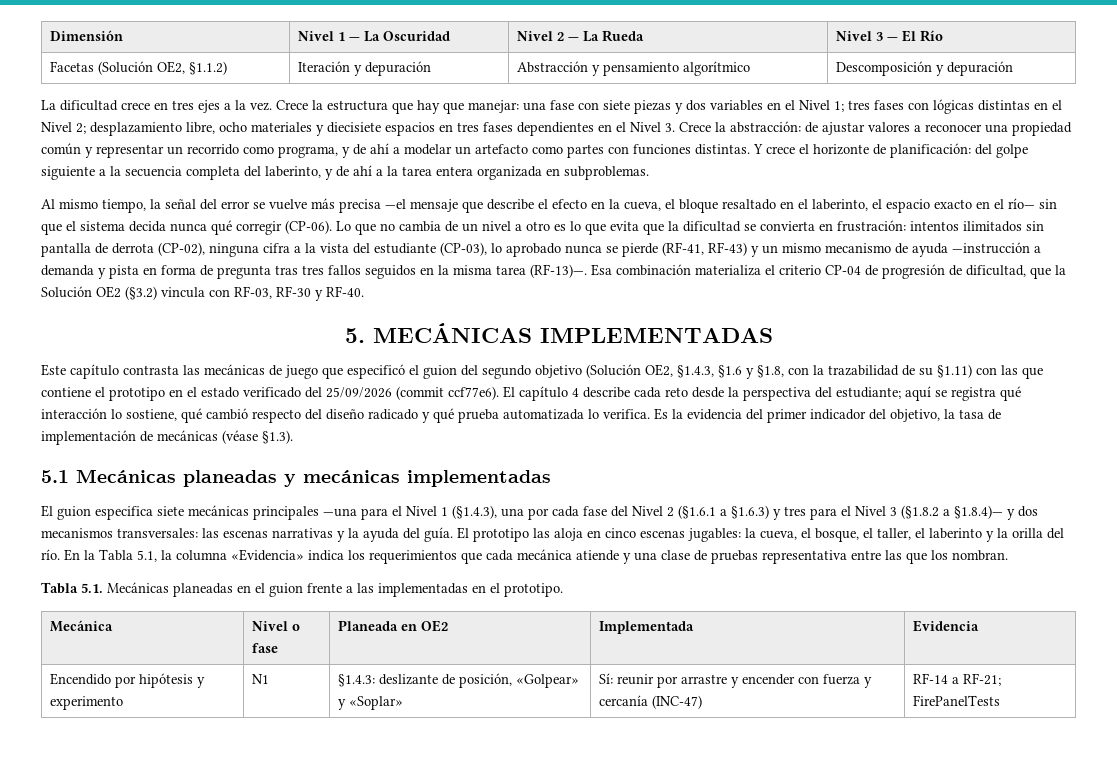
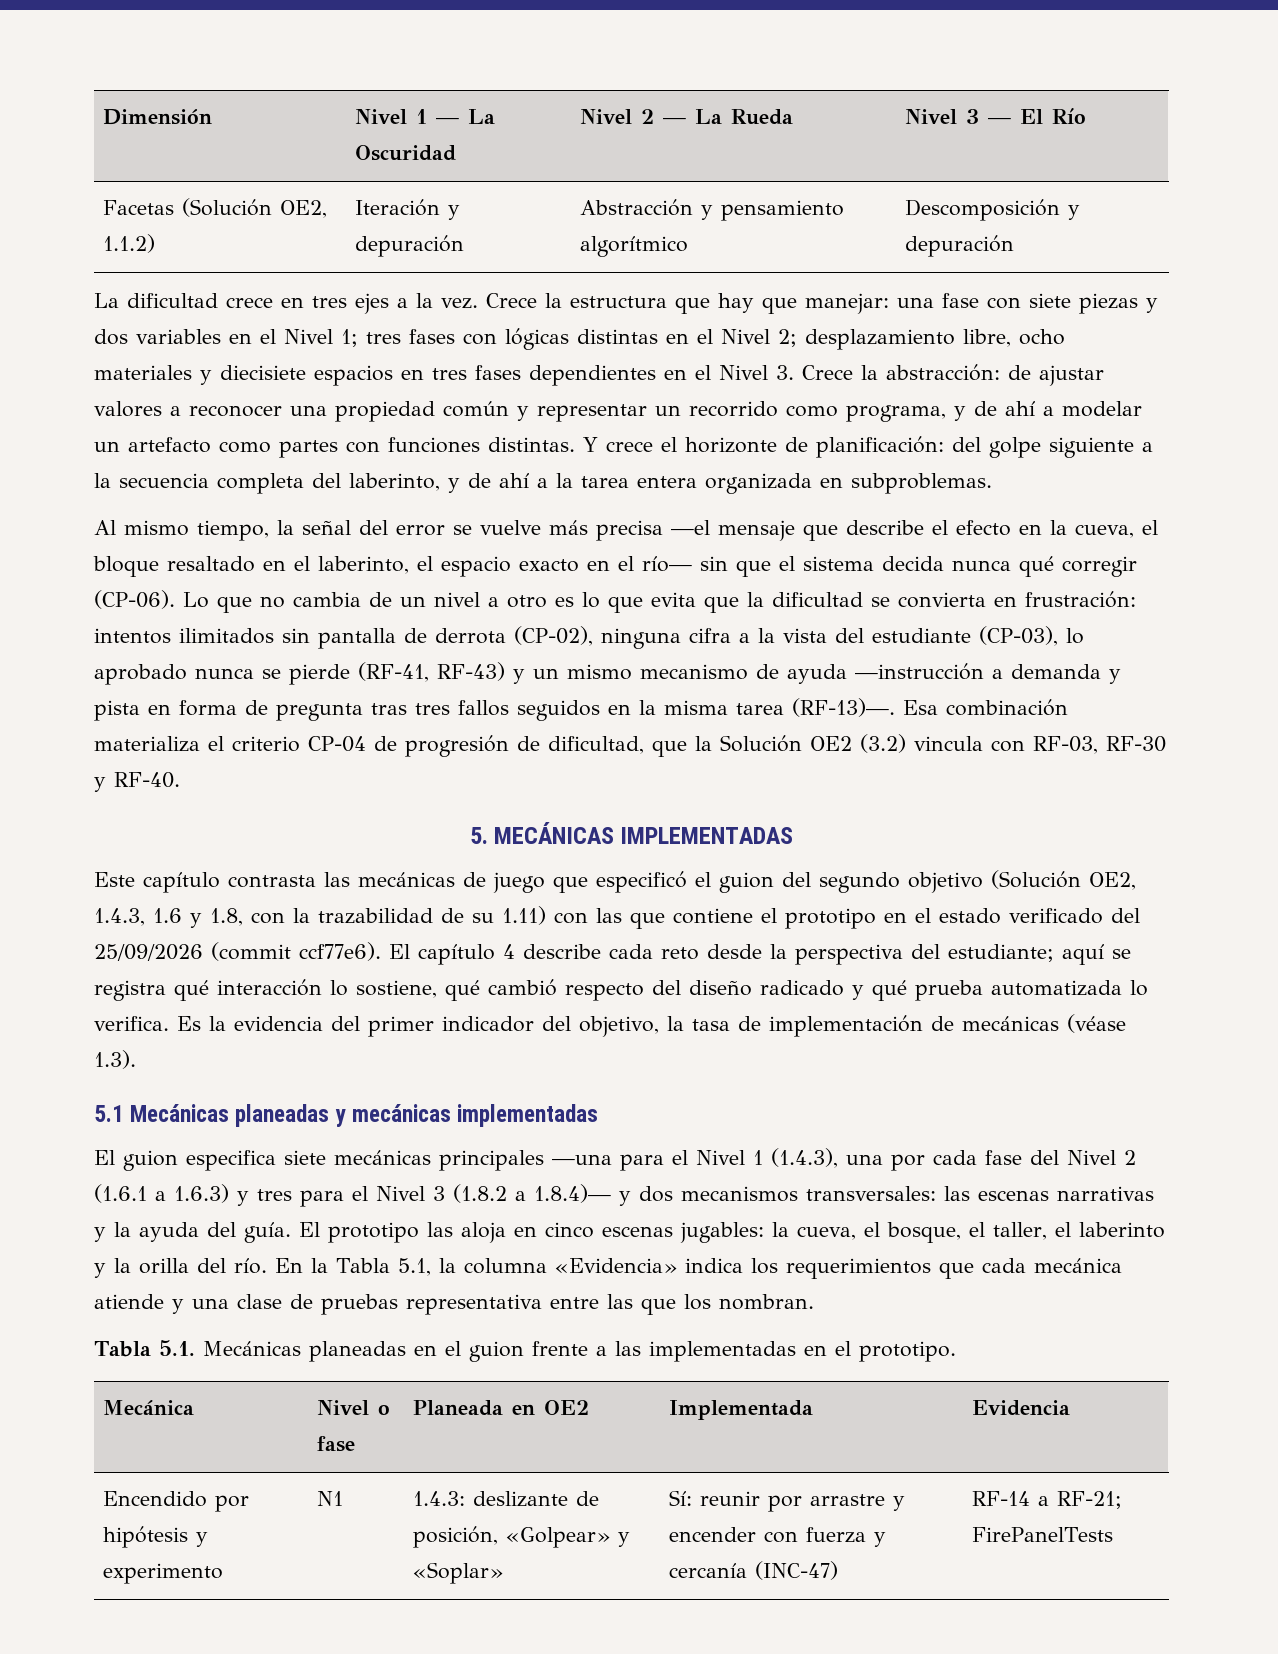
[188,61,227,75] §1.1.2) -> [102,234,155,253] 1.1.2)
[125,286,157,300] (§3.2) -> [860,734,906,753] (3.2)
[677,365,784,379] §1.4.3, §1.6 y §1.8, -> [94,908,243,928] 1.4.3, 1.6 y 1.8,
[937,364,972,378] §1.11) -> [502,906,546,925] 1.11)
[262,430,293,444] §1.3). -> [94,1050,136,1069] 1.3).
[452,505,497,519] (§1.4.3), -> [771,1148,838,1168] (1.4.3),
[678,505,769,519] (§1.6.1 a §1.6.3) -> [94,1184,229,1203] (1.6.1 a 1.6.3)
[901,505,1003,519] (§1.8.2 a §1.8.4)— -> [453,1184,611,1203] (1.8.2 a 1.8.4)—
[337,674,375,687] §1.4.3: -> [412,1491,465,1506] 1.4.3:

